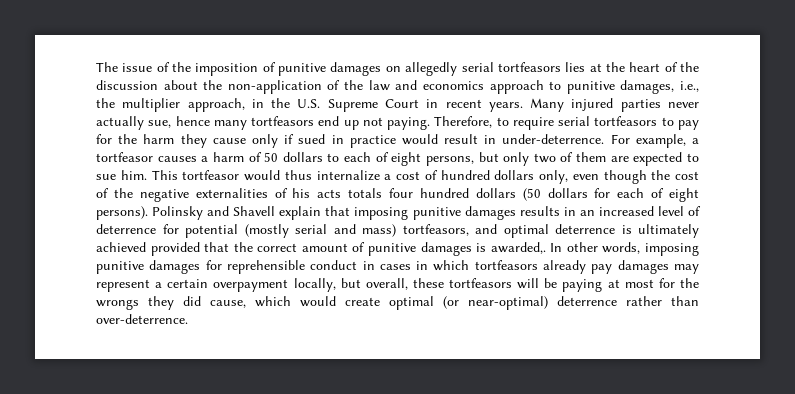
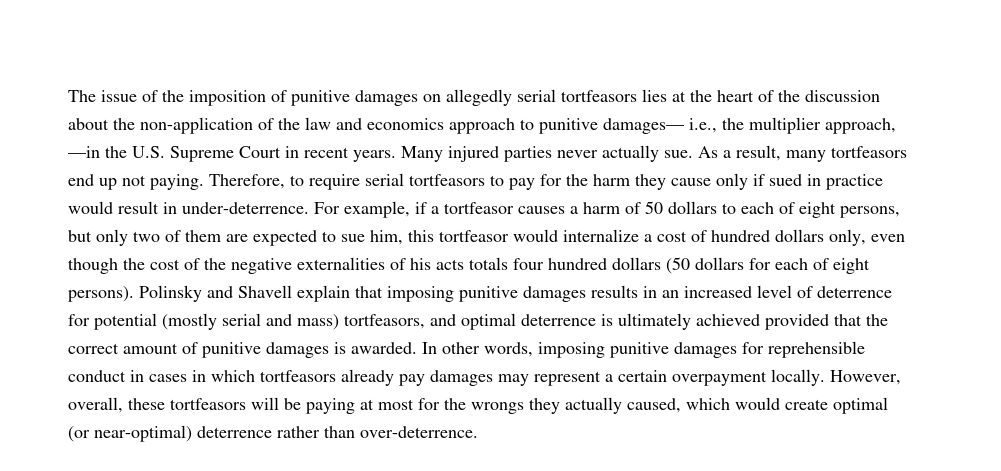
[620,80,675,94] damages, -> [603,118,684,134] damages—
[251,99,264,108] in -> [68,146,100,158] —in
[148,116,210,128] sue, hence -> [664,145,781,161] sue. As a result,
(686, 141) none -> [415,202,427,214] if
[120,170,178,180] him. This -> [370,230,434,245] him, this
[284,170,312,180] thus -> (558, 235) none
[490,242,546,254] awarded,. -> [351,342,417,354] awarded.
[293,278,361,292] locally, but -> [771,369,901,386] locally. However,
[183,296,246,308] did cause, -> [565,397,681,414] actually caused,

